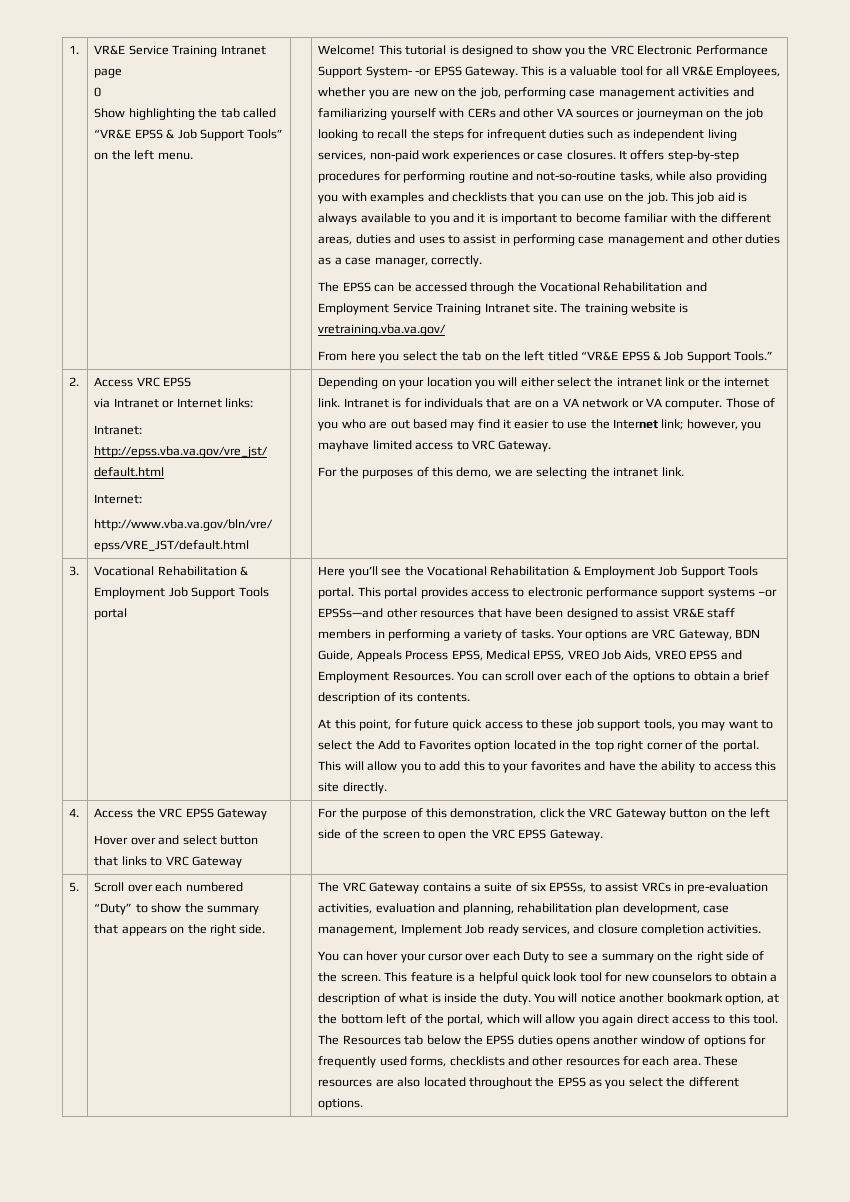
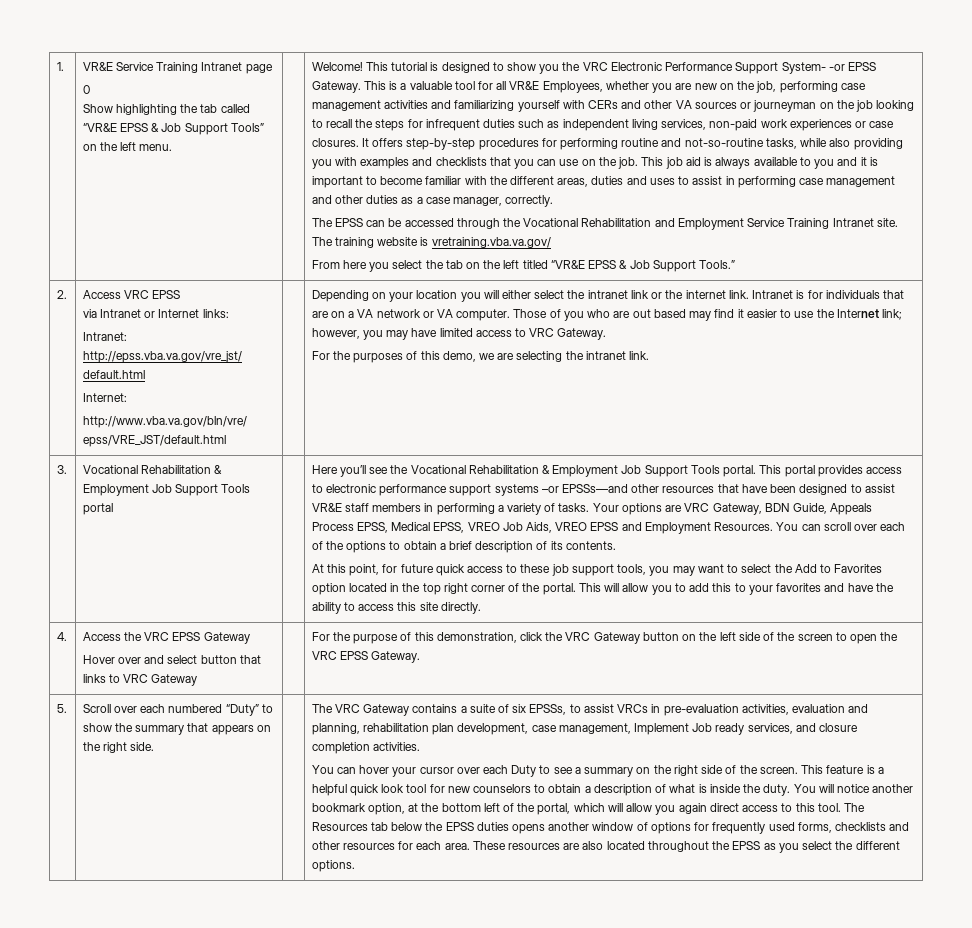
[318,440,370,452] mayhave -> [386,328,438,340] may have

